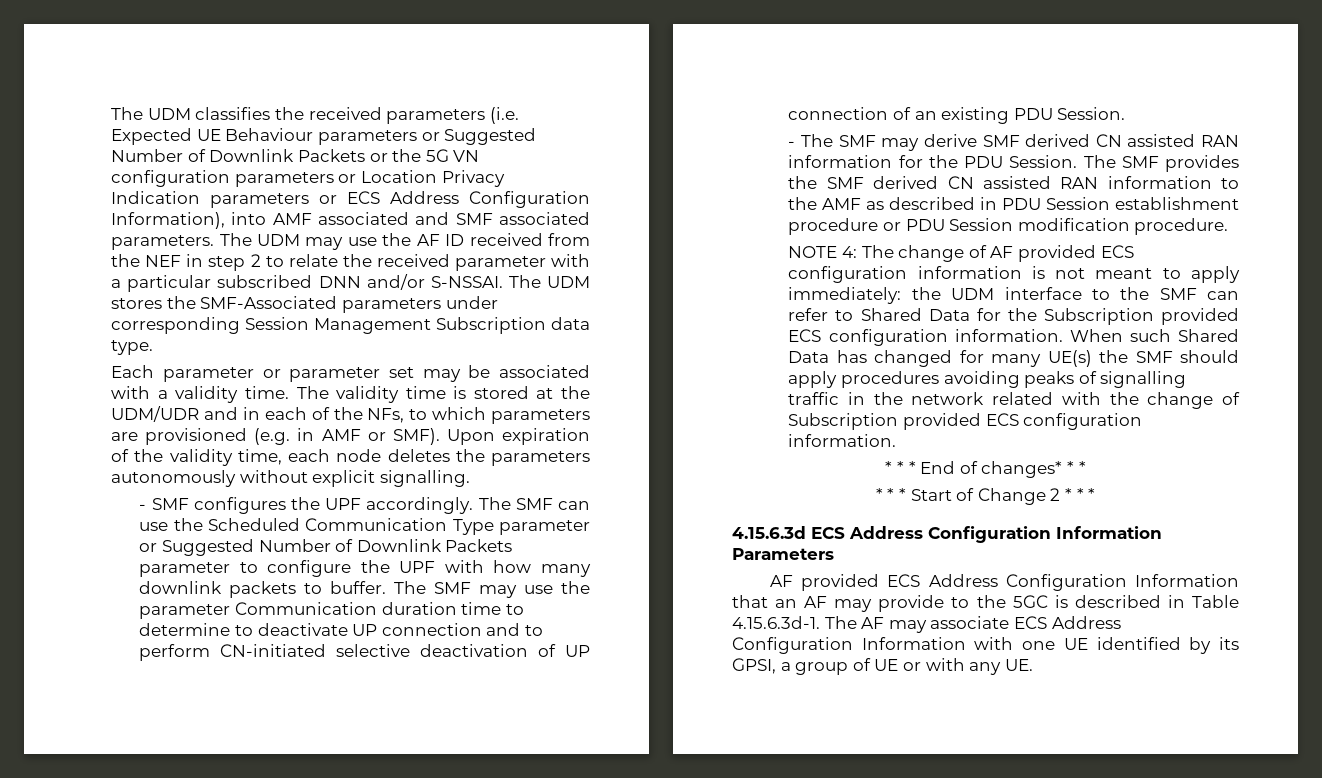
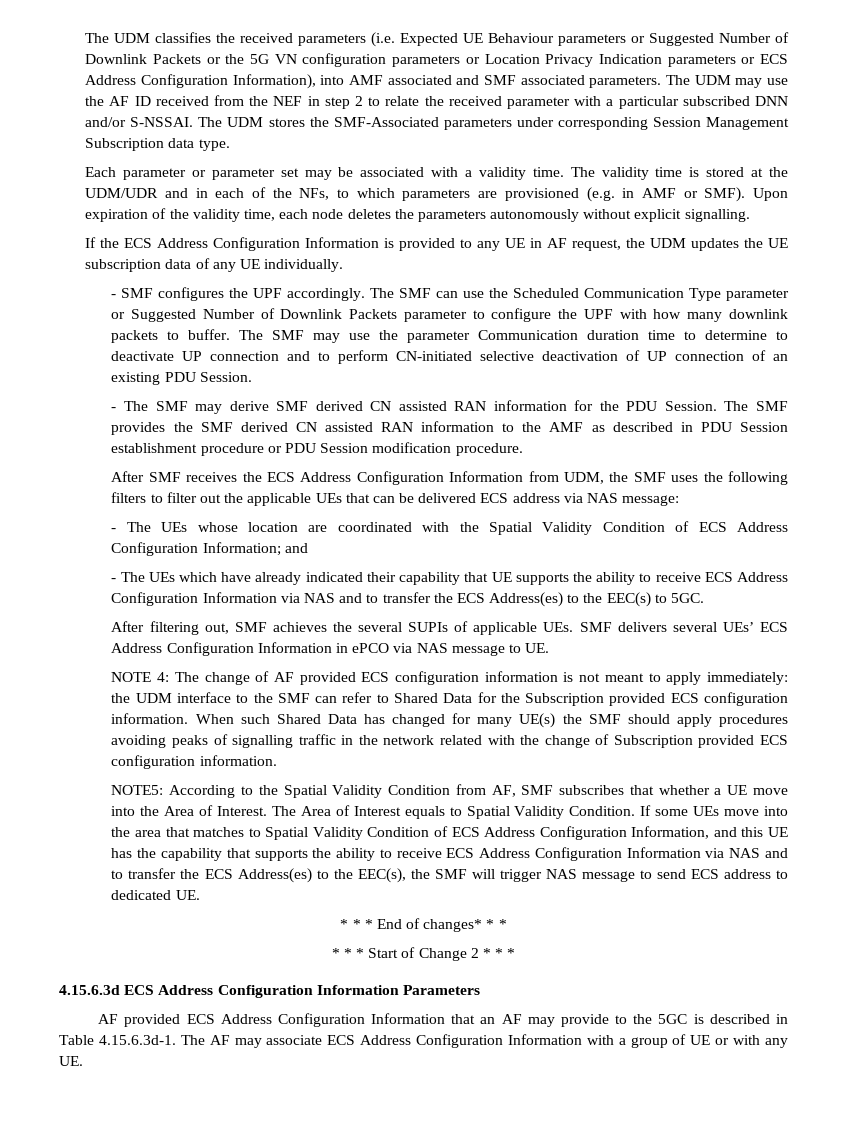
(470, 478) none -> [85,237,788,251] [85,258,344,272] // If the ECS Address Configuration Information is provided to any UE in AF request, the UDM updates the UE subscription data of any UE individually.
(1229, 226) none -> [111,471,789,485] [111,492,680,506] [111,521,789,535] [111,542,308,556] [111,572,789,585] [111,592,705,607] [111,621,788,635] [111,642,550,656] // After SMF receives the ECS Address Configuration Information from UDM, the SMF uses the following filters to filter out the applicable UEs that can be delivered ECS address via NAS message: // - The UEs whose location are coordinated with the Spatial Validity Condition of ECS Address Configuration Information; and // - The UEs which have already indicated their capability that UE supports the ability to receive ECS Address Configuration Information via NAS and to transfer the ECS Address(es) to the EEC(s) to 5GC. // After filtering out, SMF achieves the several SUPIs of applicable UEs. SMF delivers several UEs’ ECS Address Configuration Information in ePCO via NAS message to UE.
(897, 440) none -> [111,784,788,798] [111,805,789,819] [111,826,789,840] [111,847,788,861] [111,868,788,883] [111,890,200,900] // NOTE5: According to the Spatial Validity Condition from AF, SMF subscribes that whether a UE move into the Area of Interest. The Area of Interest equals to Spatial Validity Condition. If some UEs move into the area that matches to Spatial Validity Condition of ECS Address Configuration Information, and this UE has the capability that supports the ability to receive ECS Address Configuration Information via NAS and to transfer the ECS Address(es) to the EEC(s), the SMF will trigger NAS message to send ECS address to dedicated UE.
[1022,637,1239,654] [732,658,776,674] one UE identified by its GPSI, -> (614, 1040) none

